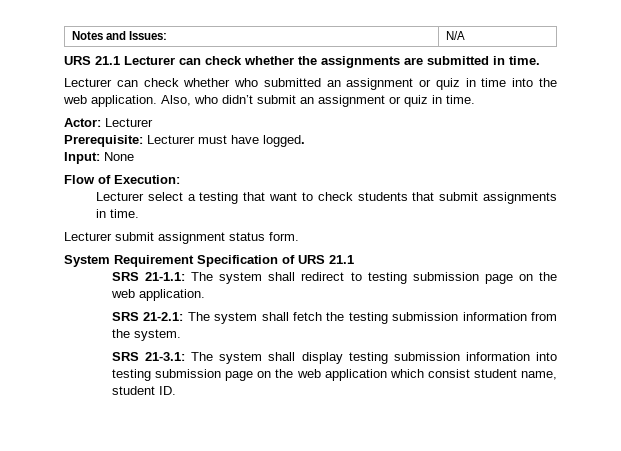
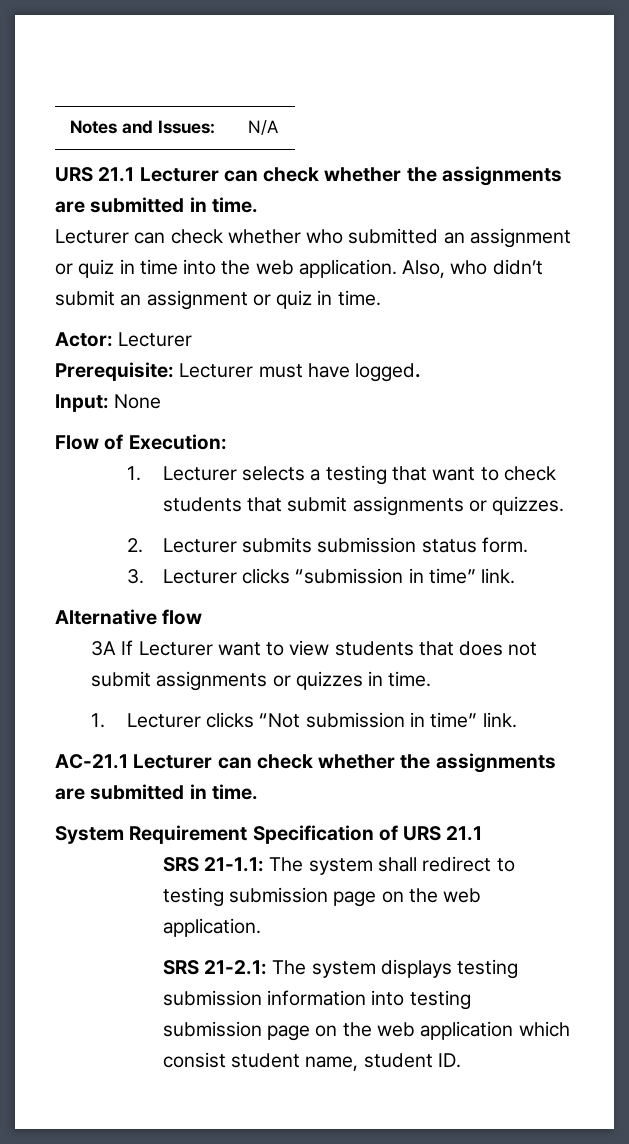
[96,192,183,201] Lecturer select -> [126,466,306,481] 1. Lecturer selects
[96,209,140,218] [64,232,299,244] in time. // Lecturer submit assignment status form. -> [468,496,565,515] [126,537,528,553] [126,568,516,584] [55,609,203,625] [90,640,538,656] [90,671,432,691] [90,712,517,728] [55,753,556,773] [55,784,258,800] or quizzes. // 2. Lecturer submits submission status form. // 3. Lecturer clicks “submission in time” link. // Alternative flow // 3A If Lecturer want to view students that does not submit assignments or quizzes in time. // 1. Lecturer clicks “Not submission in time” link. // AC-21.1 Lecturer can check whether the assignments are submitted in time.
[261,312,557,324] [112,329,182,341] [112,352,343,364] shall fetch the testing submission information from the system. // SRS 21-3.1: The system shall display -> [380,959,452,978] displays

